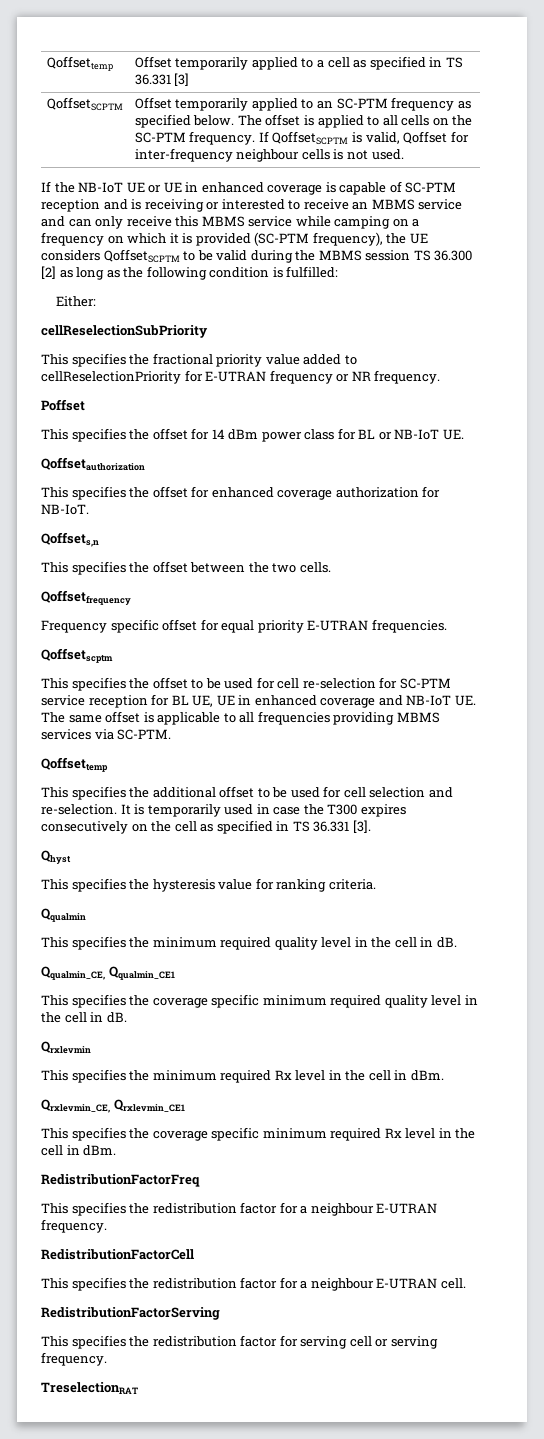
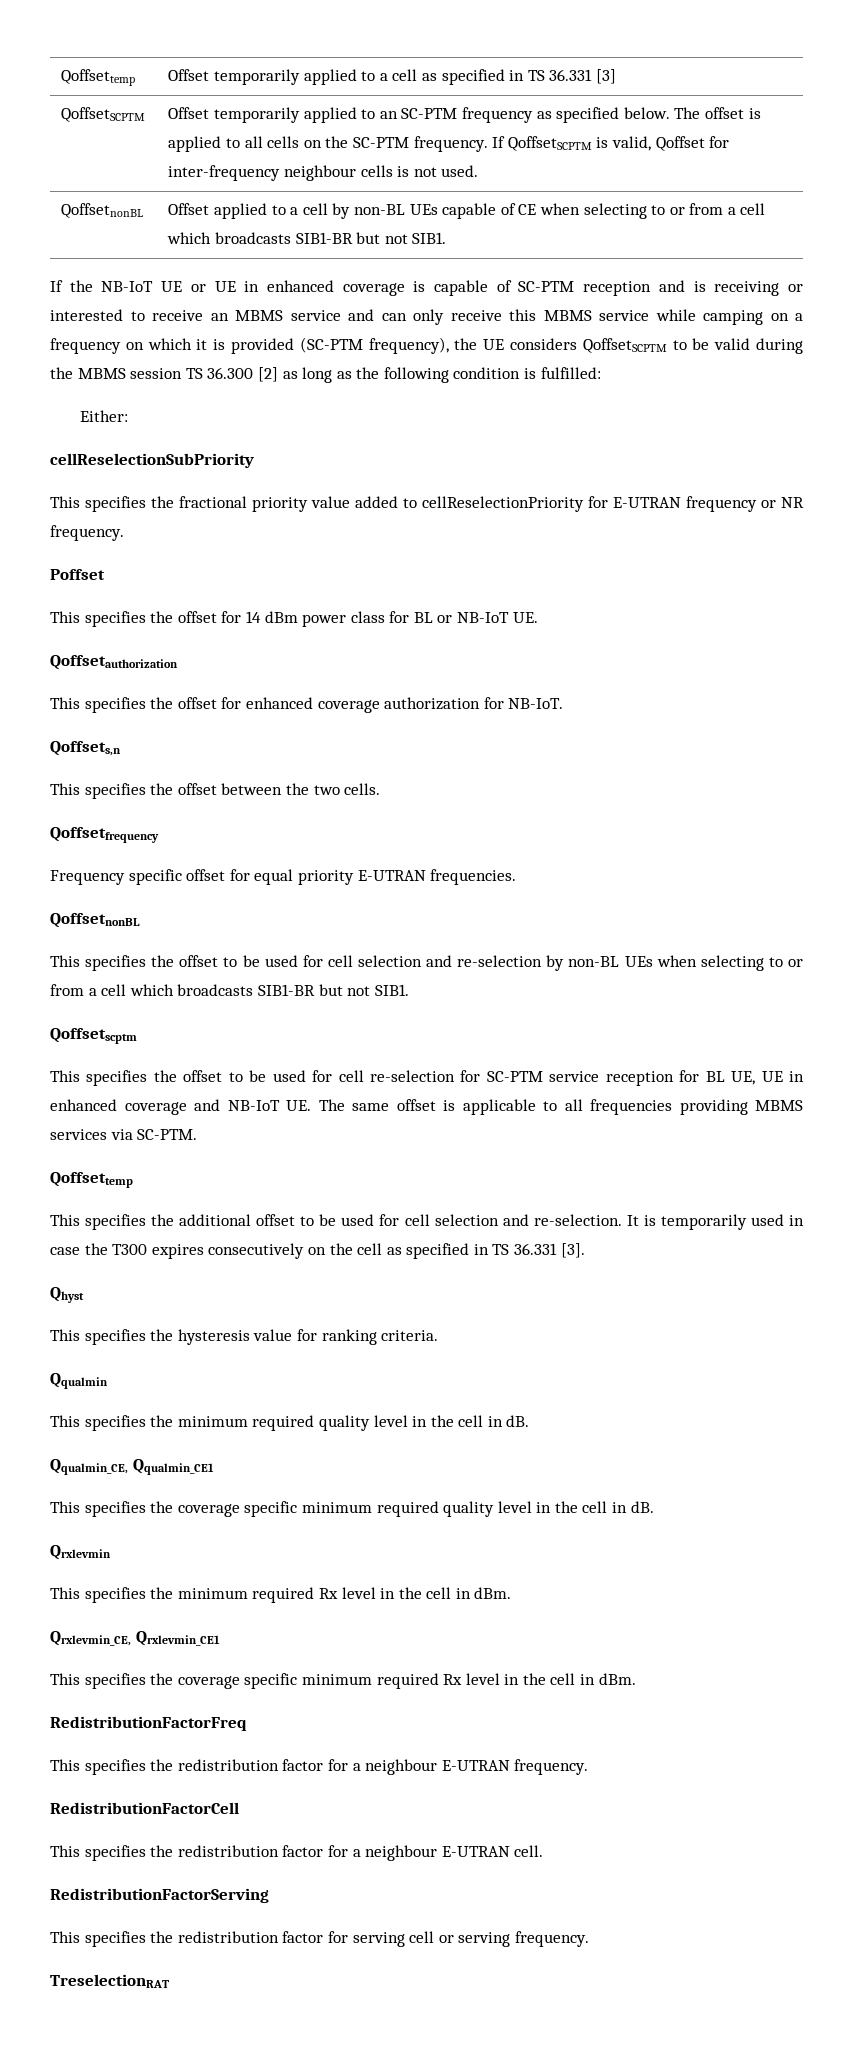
(404, 154) none -> [61,203,144,218] [168,203,766,219] [167,232,447,244] // QoffsetnonBL | Offset applied to a cell by non-BL UEs capable of CE when selecting to or from a cell which broadcasts SIB1-BR but not SIB1.
(447, 626) none -> [50,913,140,928] [50,955,803,971] [50,984,409,996] // QoffsetnonBL // This specifies the offset to be used for cell selection and re-selection by non-BL UEs when selecting to or from a cell which broadcasts SIB1-BR but not SIB1.

